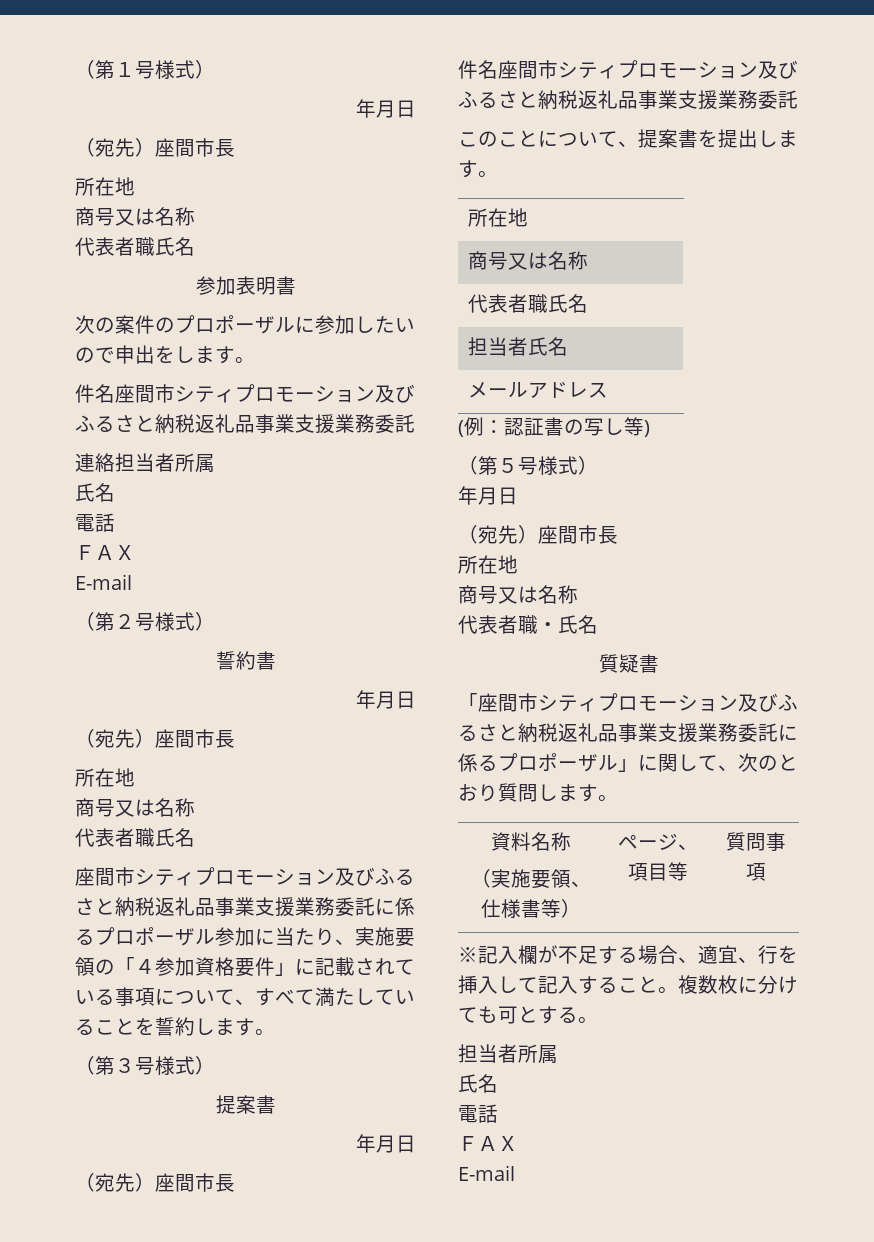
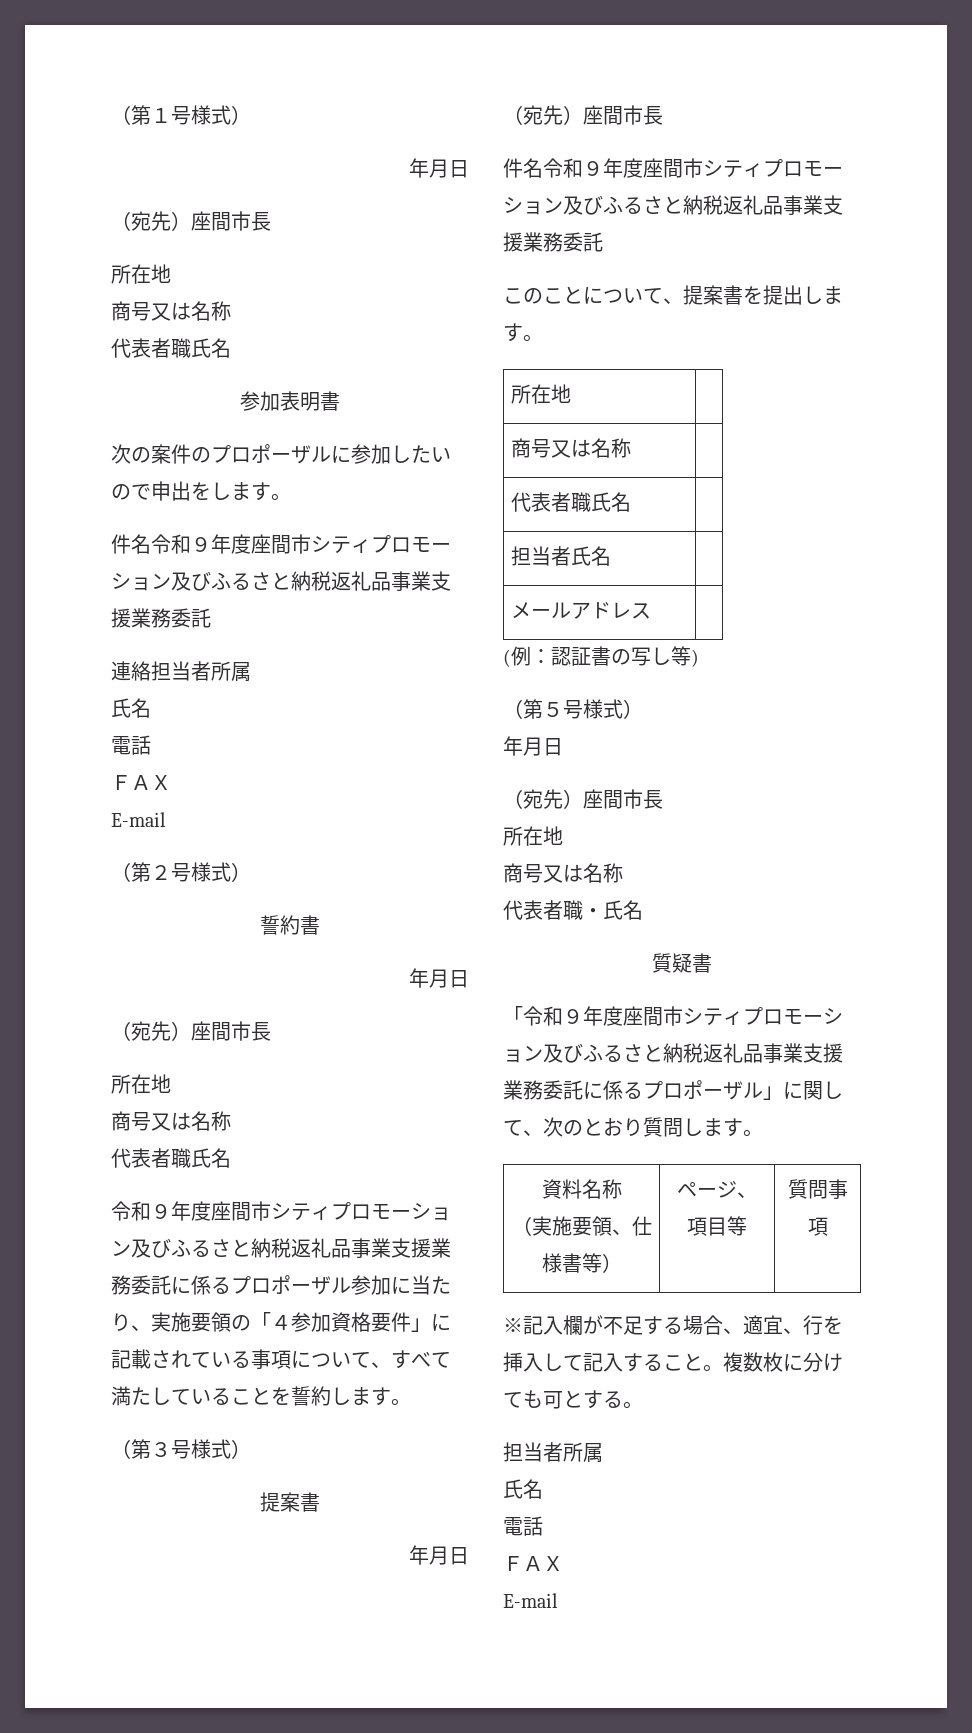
(115, 393) none -> [151,534,251,554] 令和９年度
(195, 837) none -> [111,1201,211,1221] 令和９年度
(498, 69) none -> [543,158,643,178] 令和９年度
(478, 701) none -> [523,1006,623,1026] 令和９年度

